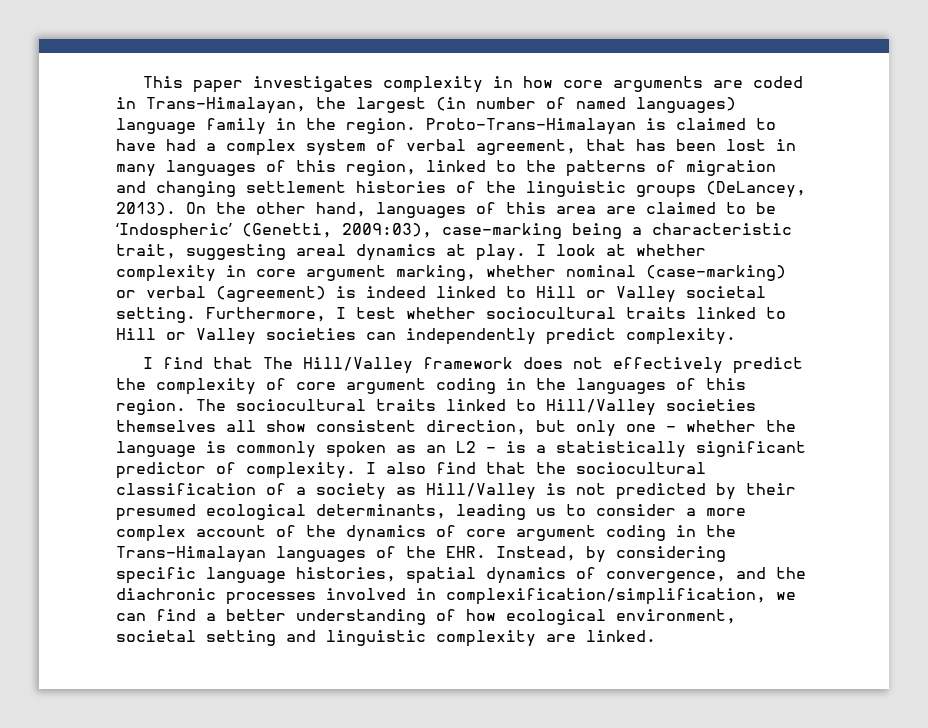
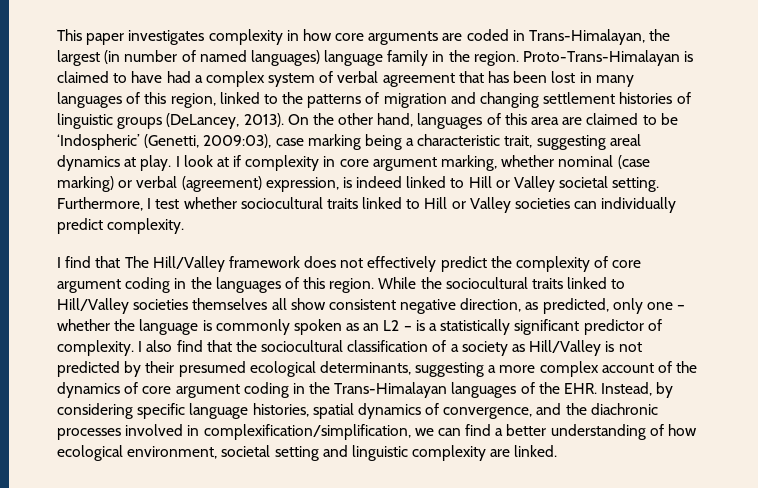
[476,139,576,155] agreement, -> [382,73,455,87] agreement
[486,181,516,193] the -> (691, 98) none
[442,223,562,239] case-marking -> [275,134,361,150] case marking
[636,244,706,256] whether -> [233,155,242,167] if
[646,265,786,281] (case-marking) -> [617,155,650,169] [57,176,114,192] (case marking)
(326, 294) none -> [265,177,339,192] expression,
[406,328,536,345] independently -> [601,197,677,213] individually
[196,399,226,411] The -> [378,277,442,289] While the
[426,420,566,435] direction, but -> [400,298,609,314] negative direction, as predicted,
[456,504,676,520] leading us to consider -> [415,362,485,377] suggesting

